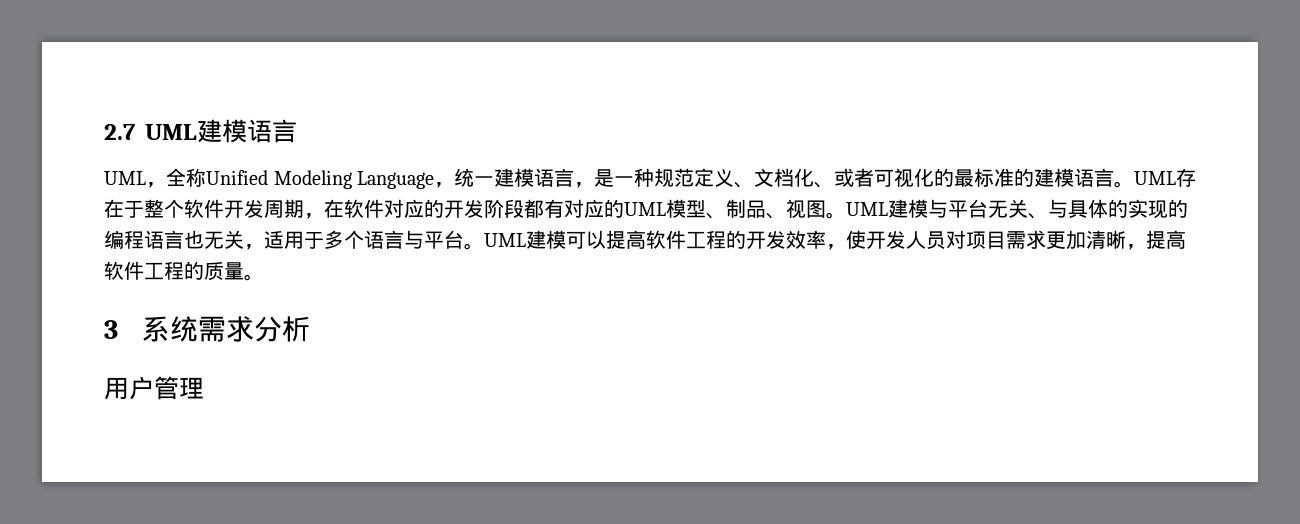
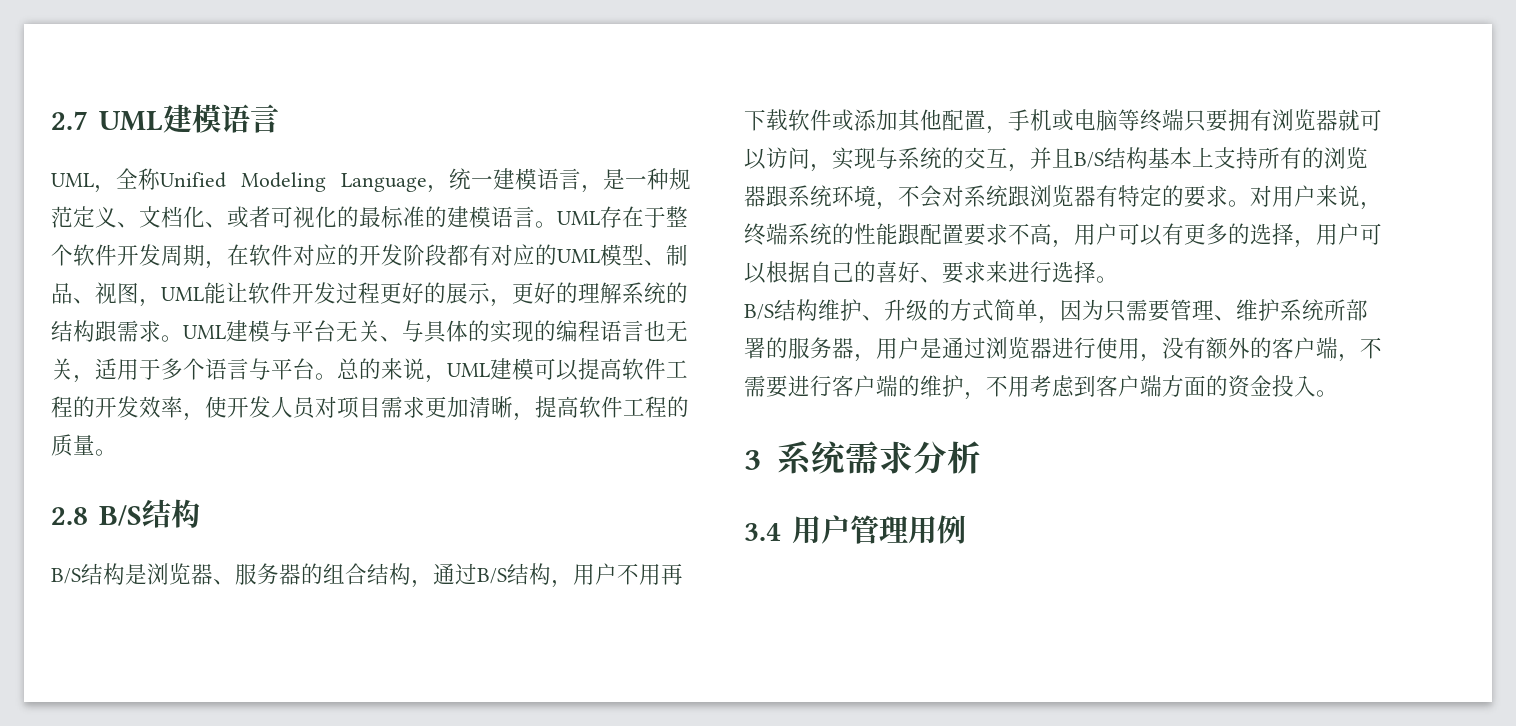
(826, 209) none -> [139,282,688,307] [51,320,161,342] ，UML能让软件开发过程更好的展示，更好的理解系统的结构跟需求
(484, 246) none -> [337,358,447,383] 总的来说，
(264, 277) none -> [51,499,200,528] [51,563,683,588] [744,109,1382,134] [744,147,1368,172] [744,185,1382,210] [744,223,1382,248] [744,261,1118,284] [744,299,1368,324] [744,337,1382,362] [744,375,1338,400] // 2.8 B/S结构 // B/S结构是浏览器、服务器的组合结构，通过B/S结构，用户不用再下载软件或添加其他配置，手机或电脑等终端只要拥有浏览器就可以访问，实现与系统的交互，并且B/S结构基本上支持所有的浏览器跟系统环境，不会对系统跟浏览器有特定的要求。对用户来说，终端系统的性能跟配置要求不高，用户可以有更多的选择，用户可以根据自己的喜好、要求来进行选择。 // B/S结构维护、升级的方式简单，因为只需要管理、维护系统所部署的服务器，用户是通过浏览器进行使用，没有额外的客户端，不需要进行客户端的维护，不用考虑到客户端方面的资金投入。
(311, 329) none -> [744,523,781,541] 3.4
(204, 388) none -> [907,515,966,544] 用例

